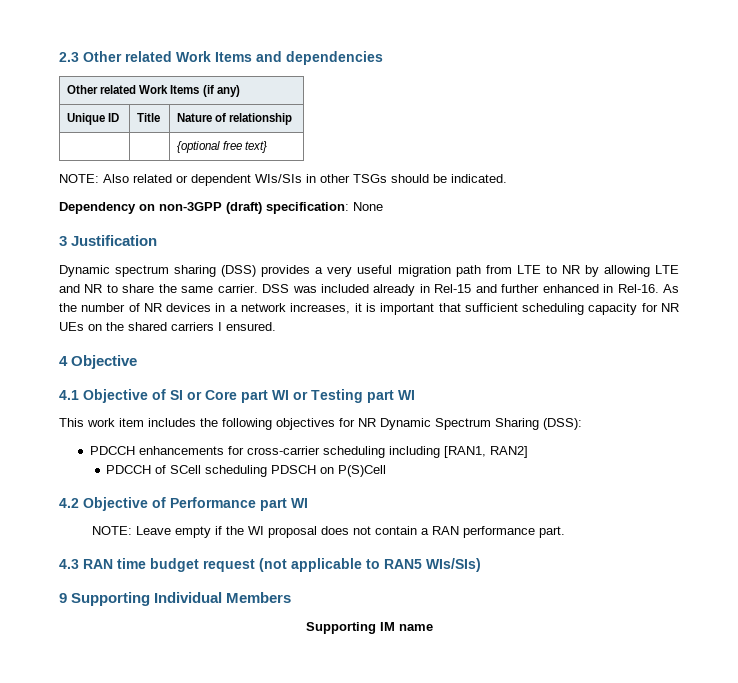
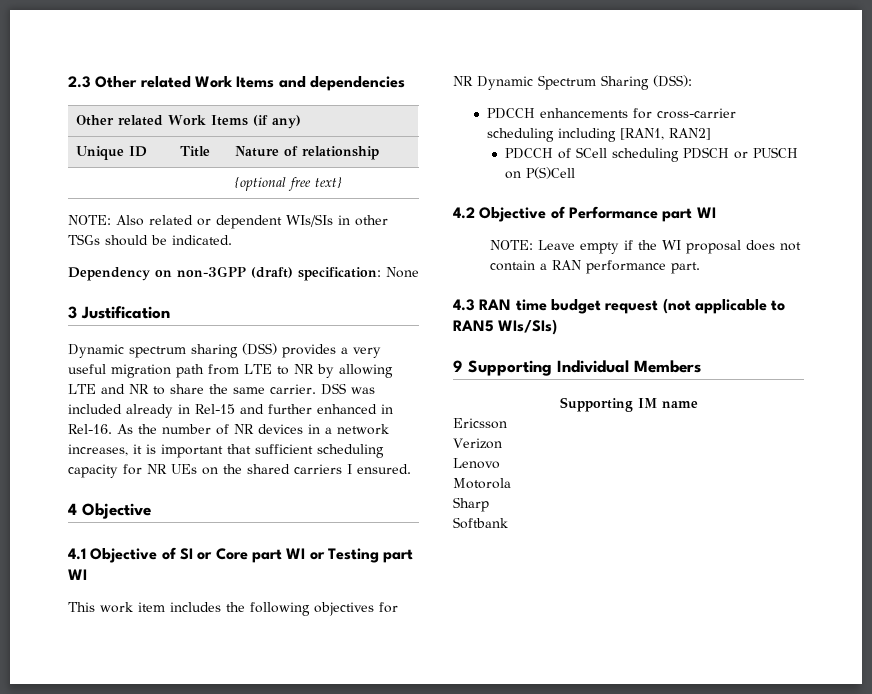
(317, 469) none -> [734,147,799,159] or PUSCH
(433, 627) none -> [453,418,507,429] [453,438,502,449] [453,458,500,469] [453,478,511,489] [453,497,489,512] [453,517,508,529] // Ericsson // Verizon // Lenovo // Motorola // Sharp // Softbank

